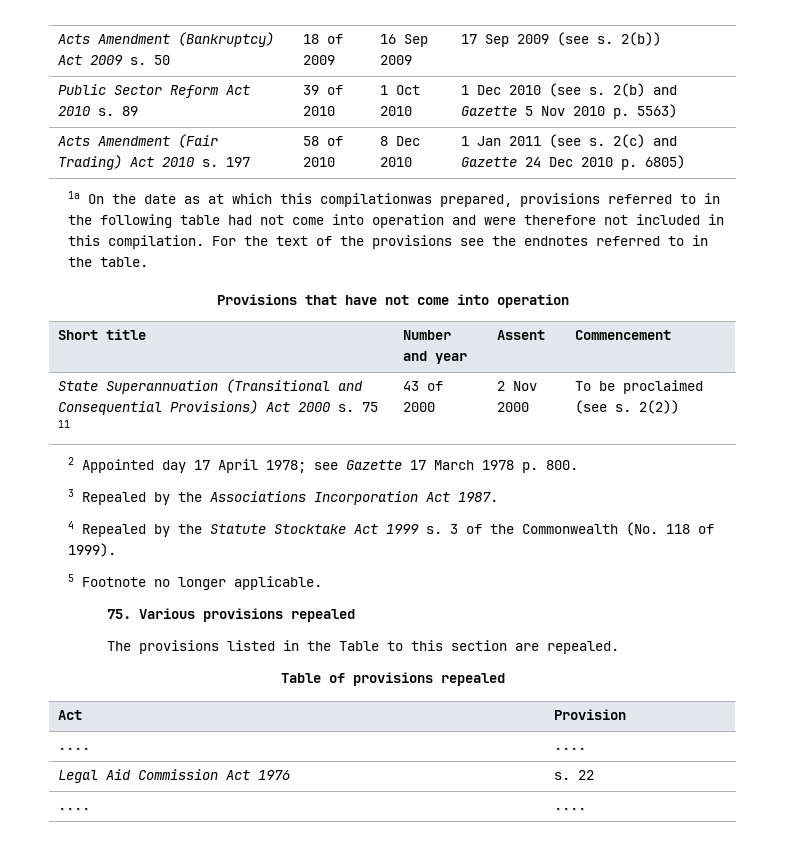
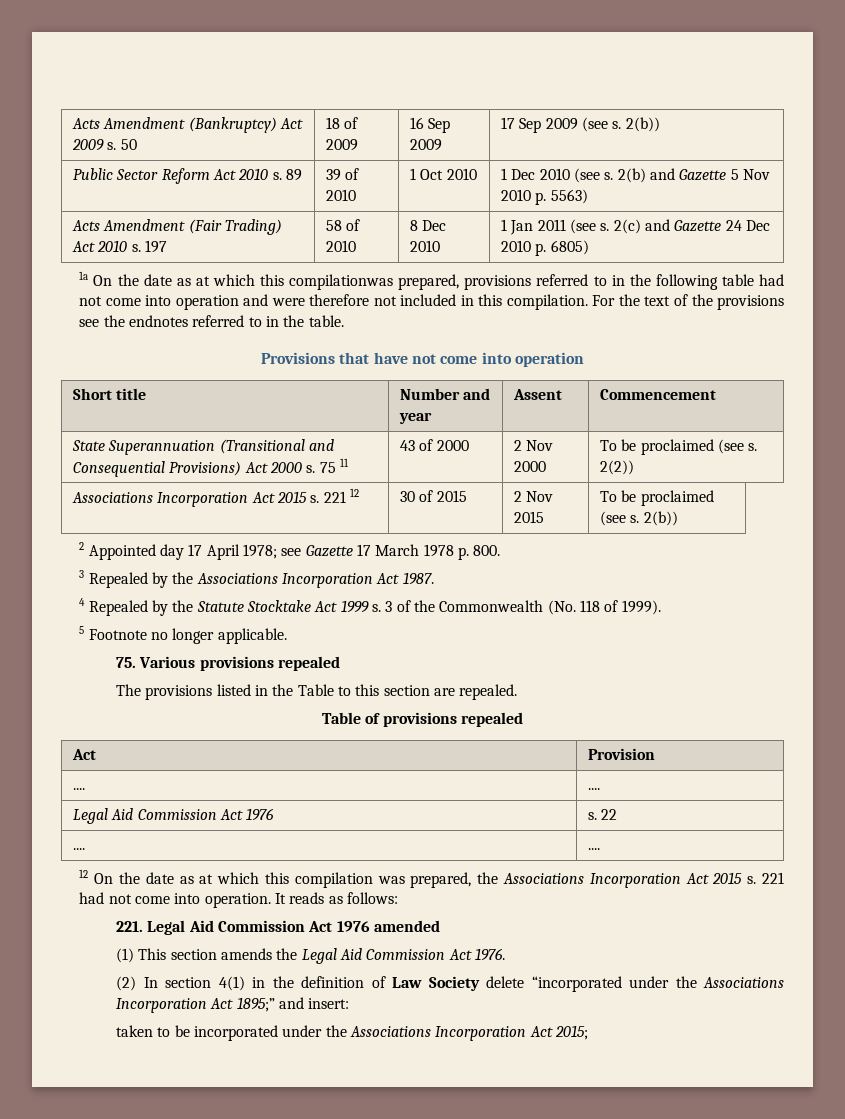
(679, 407) none -> [72,488,360,507] [400,490,467,502] [514,491,554,502] [514,511,545,523] [600,490,714,506] [600,511,678,526] // Associations Incorporation Act 2015 s. 221 12 | 30 of 2015 | 2 Nov 2015 | To be proclaimed (see s. 2(b))
(586, 808) none -> [79,869,785,888] [79,892,398,908] [116,920,441,935] [116,948,506,964] [116,976,784,992] [116,997,350,1013] [116,1025,589,1041] // 12 On the date as at which this compilation was prepared, the Associations Incorporation Act 2015 s. 221 had not come into operation. It reads as follows: // 221. Legal Aid Commission Act 1976 amended // (1) This section amends the Legal Aid Commission Act 1976. // (2) In section 4(1) in the definition of Law Society delete “incorporated under the Associations Incorporation Act 1895;” and insert: // taken to be incorporated under the Associations Incorporation Act 2015;

